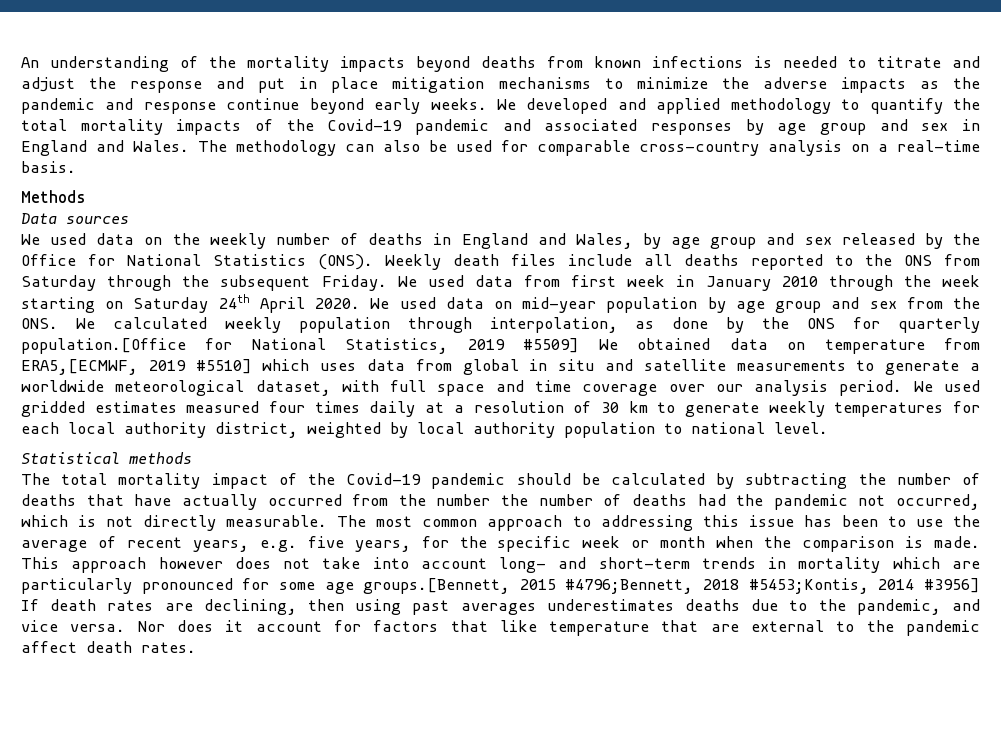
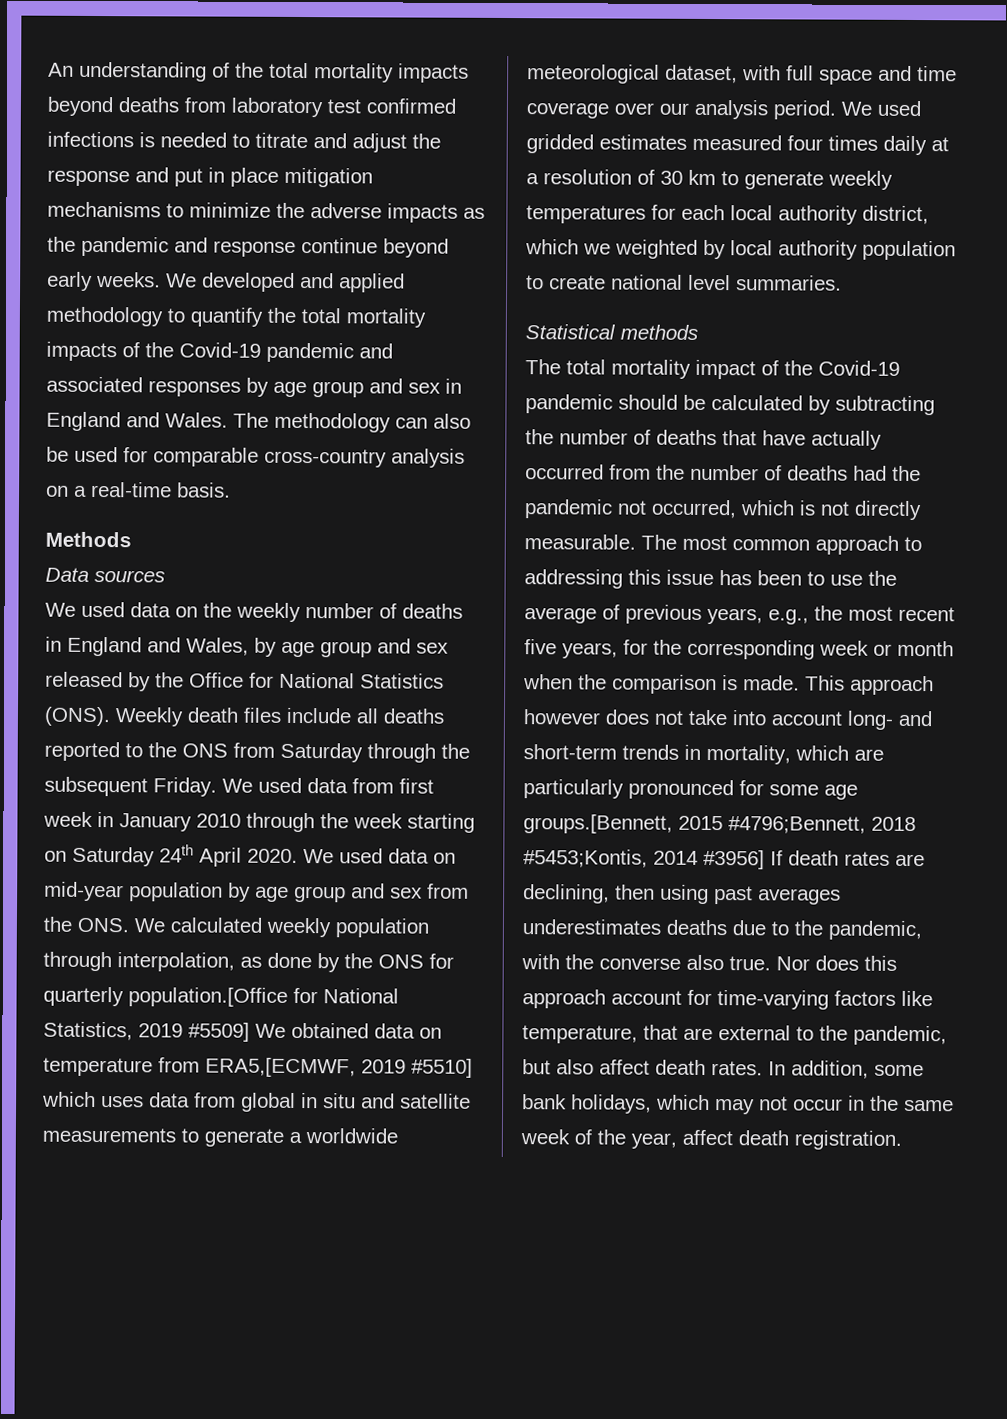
(236, 62) none -> [269,62,309,79] total
[594,56,641,68] known -> [231,97,456,118] laboratory test confirmed
(298, 430) none -> [525,239,611,255] which we
[691,422,828,434] national level. -> [549,274,842,291] create national level summaries.
[501,494,593,506] the number -> (759, 472) none
[126,537,297,552] recent years, e.g. -> [625,604,955,625] previous years, e.g., the most recent
[497,536,572,552] specific -> [687,639,815,660] corresponding
[798,557,881,573] mortality -> [706,744,791,765] mortality,
[952,599,981,611] [21,620,650,636] and vice versa. Nor does it account for factors that like temperature -> [521,954,897,971] [522,989,933,1010] [522,1025,638,1044] with the converse also true. Nor does this approach account for time-varying factors like temperature,
[906,620,980,636] [21,641,196,653] pandemic affect death rates. -> [853,1025,947,1046] [522,1059,924,1079] [522,1094,954,1115] [520,1129,902,1150] pandemic, but also affect death rates. In addition, some bank holidays, which may not occur in the same week of the year, affect death registration.

